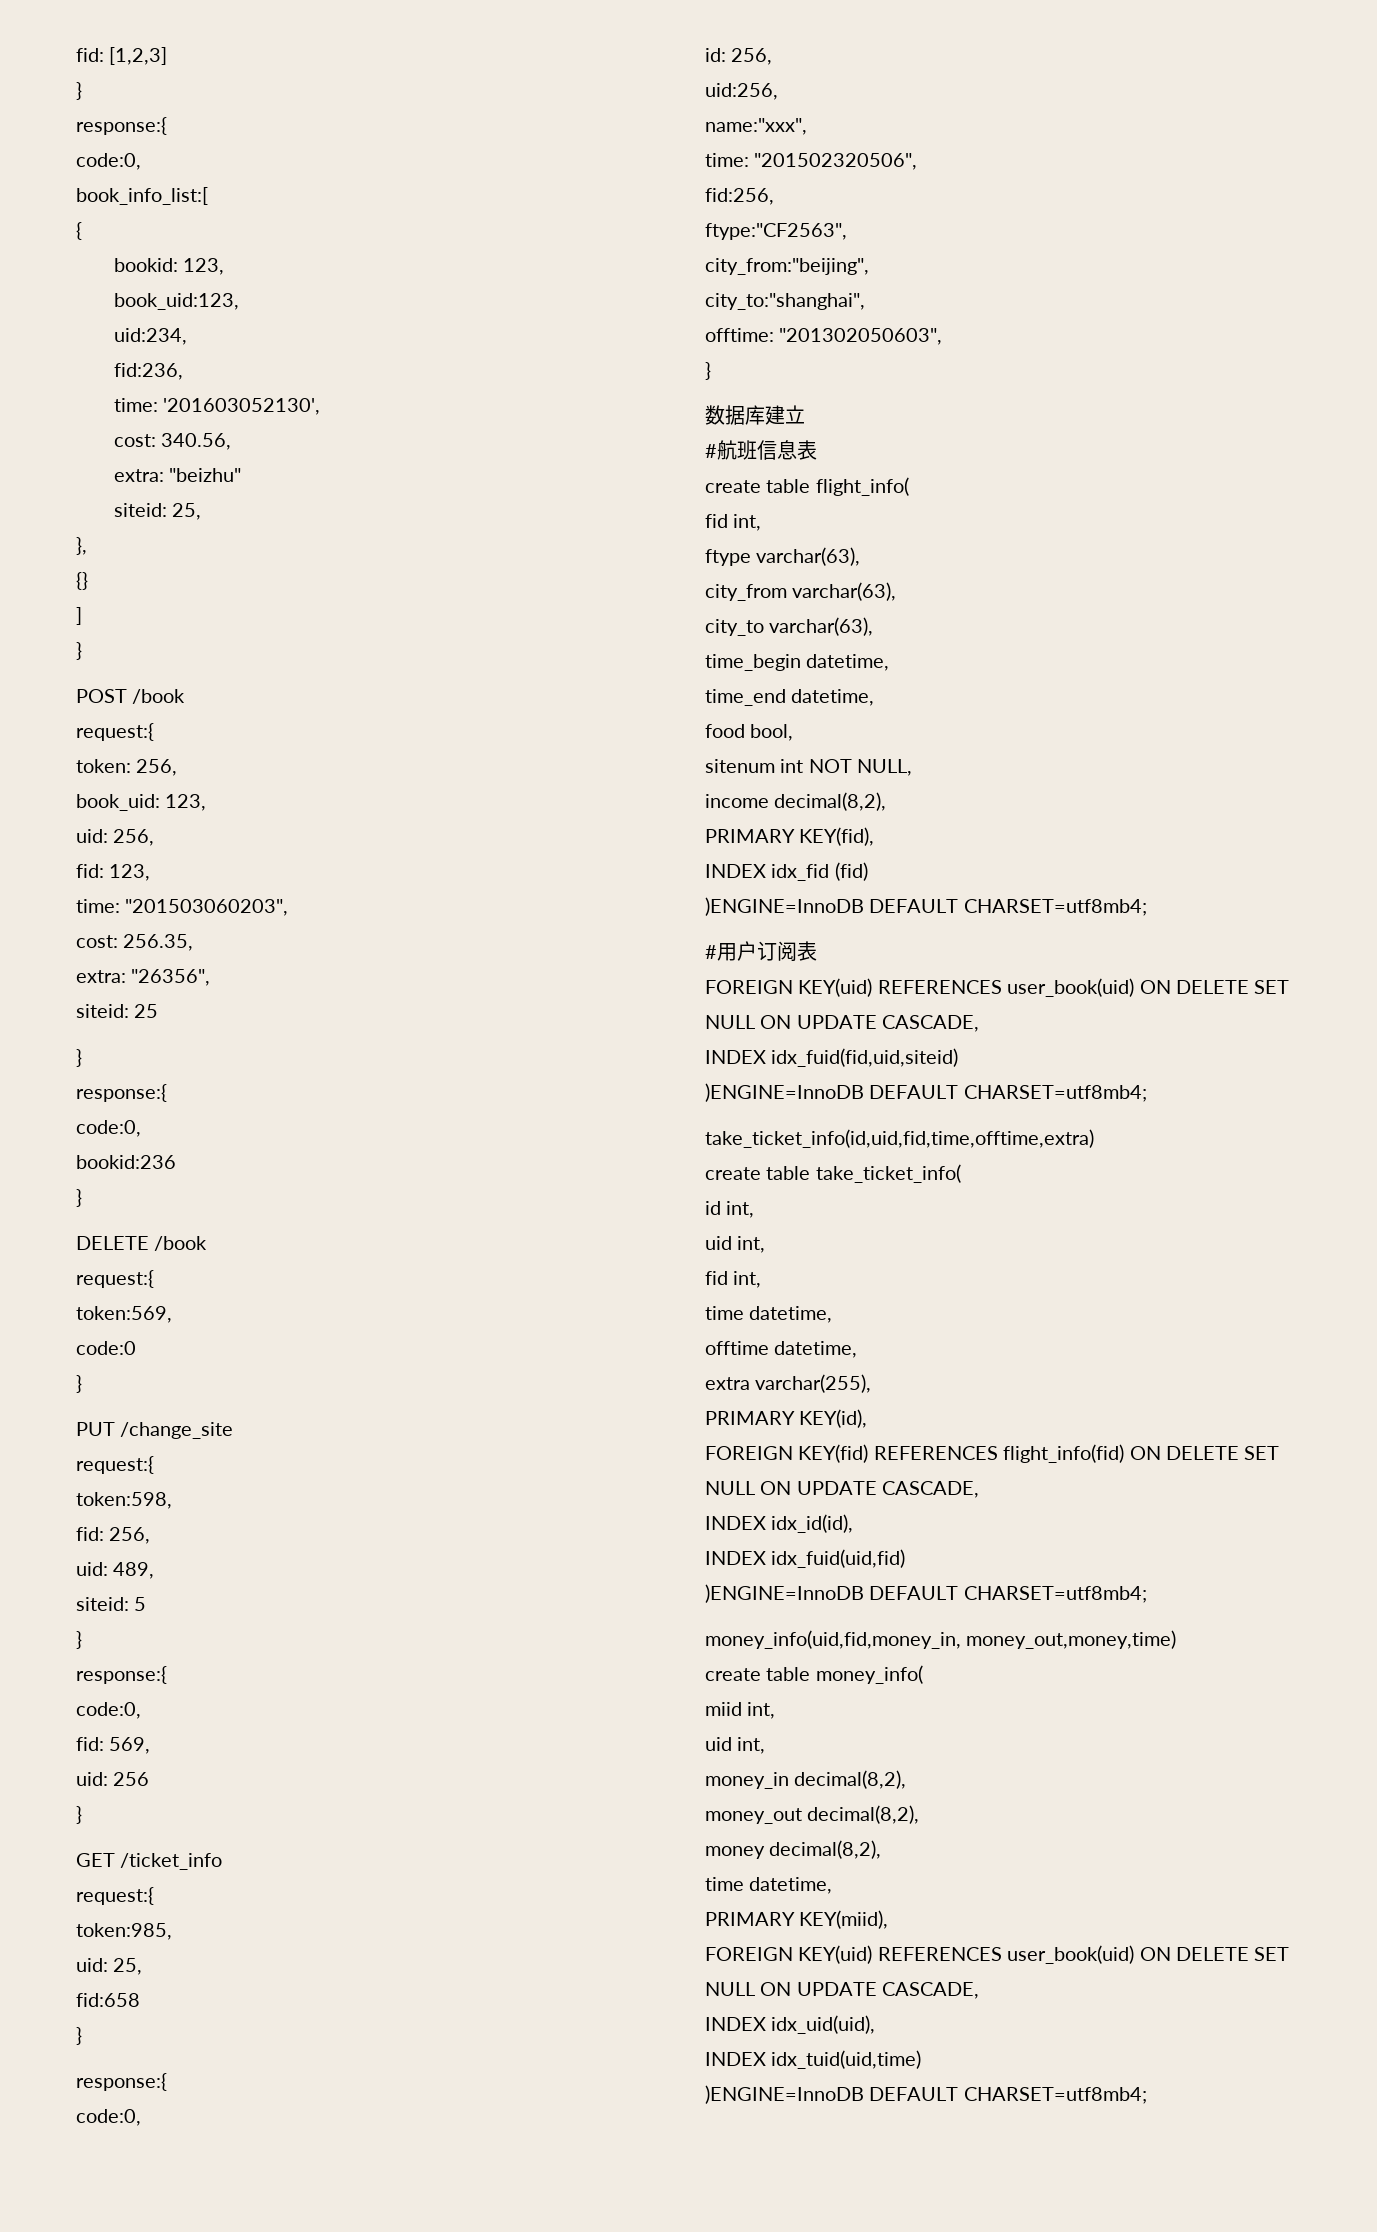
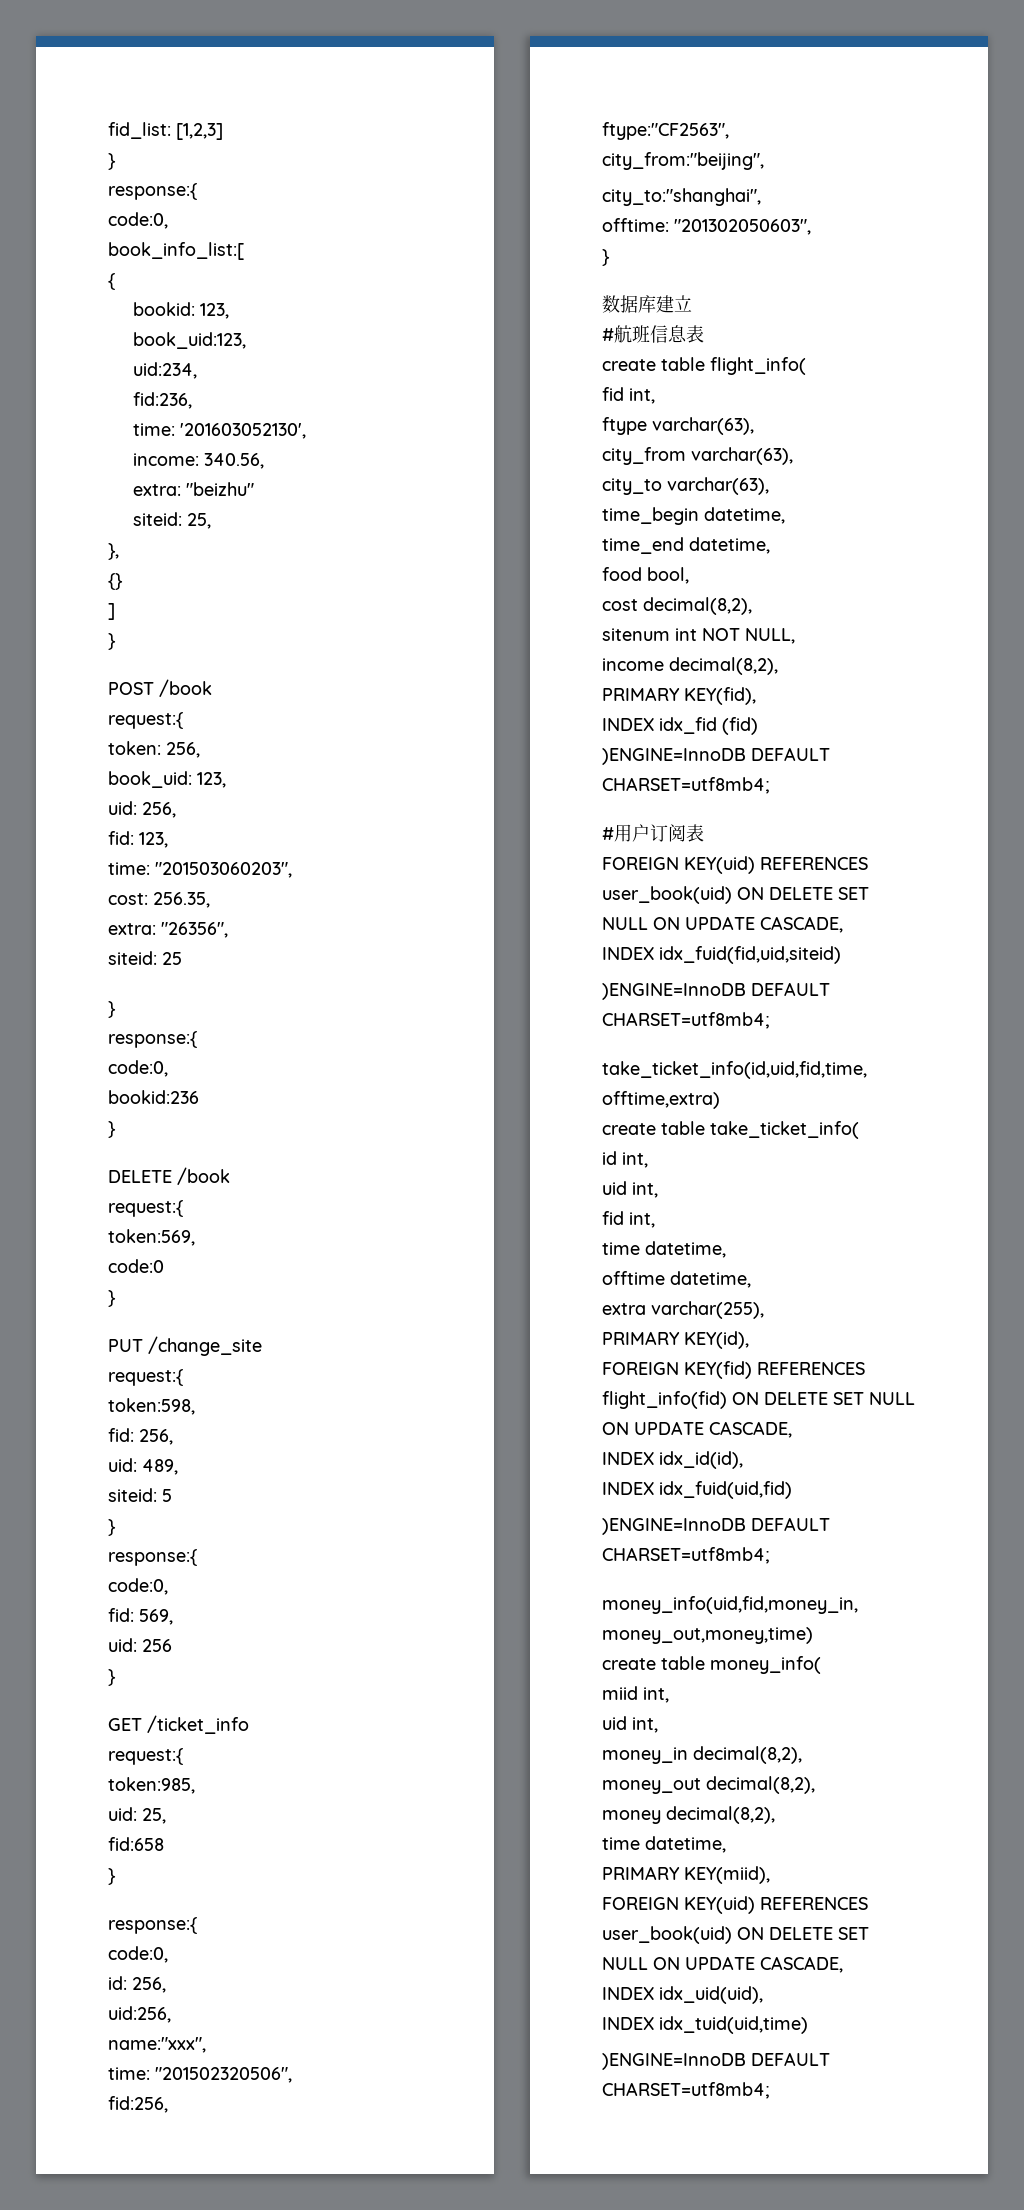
[76,48,104,62] fid: -> [108,122,171,139] fid_list:
[114,434,157,447] cost: -> [132,453,199,466] income:
(794, 732) none -> [602,597,752,615] // cost decimal(8,2),

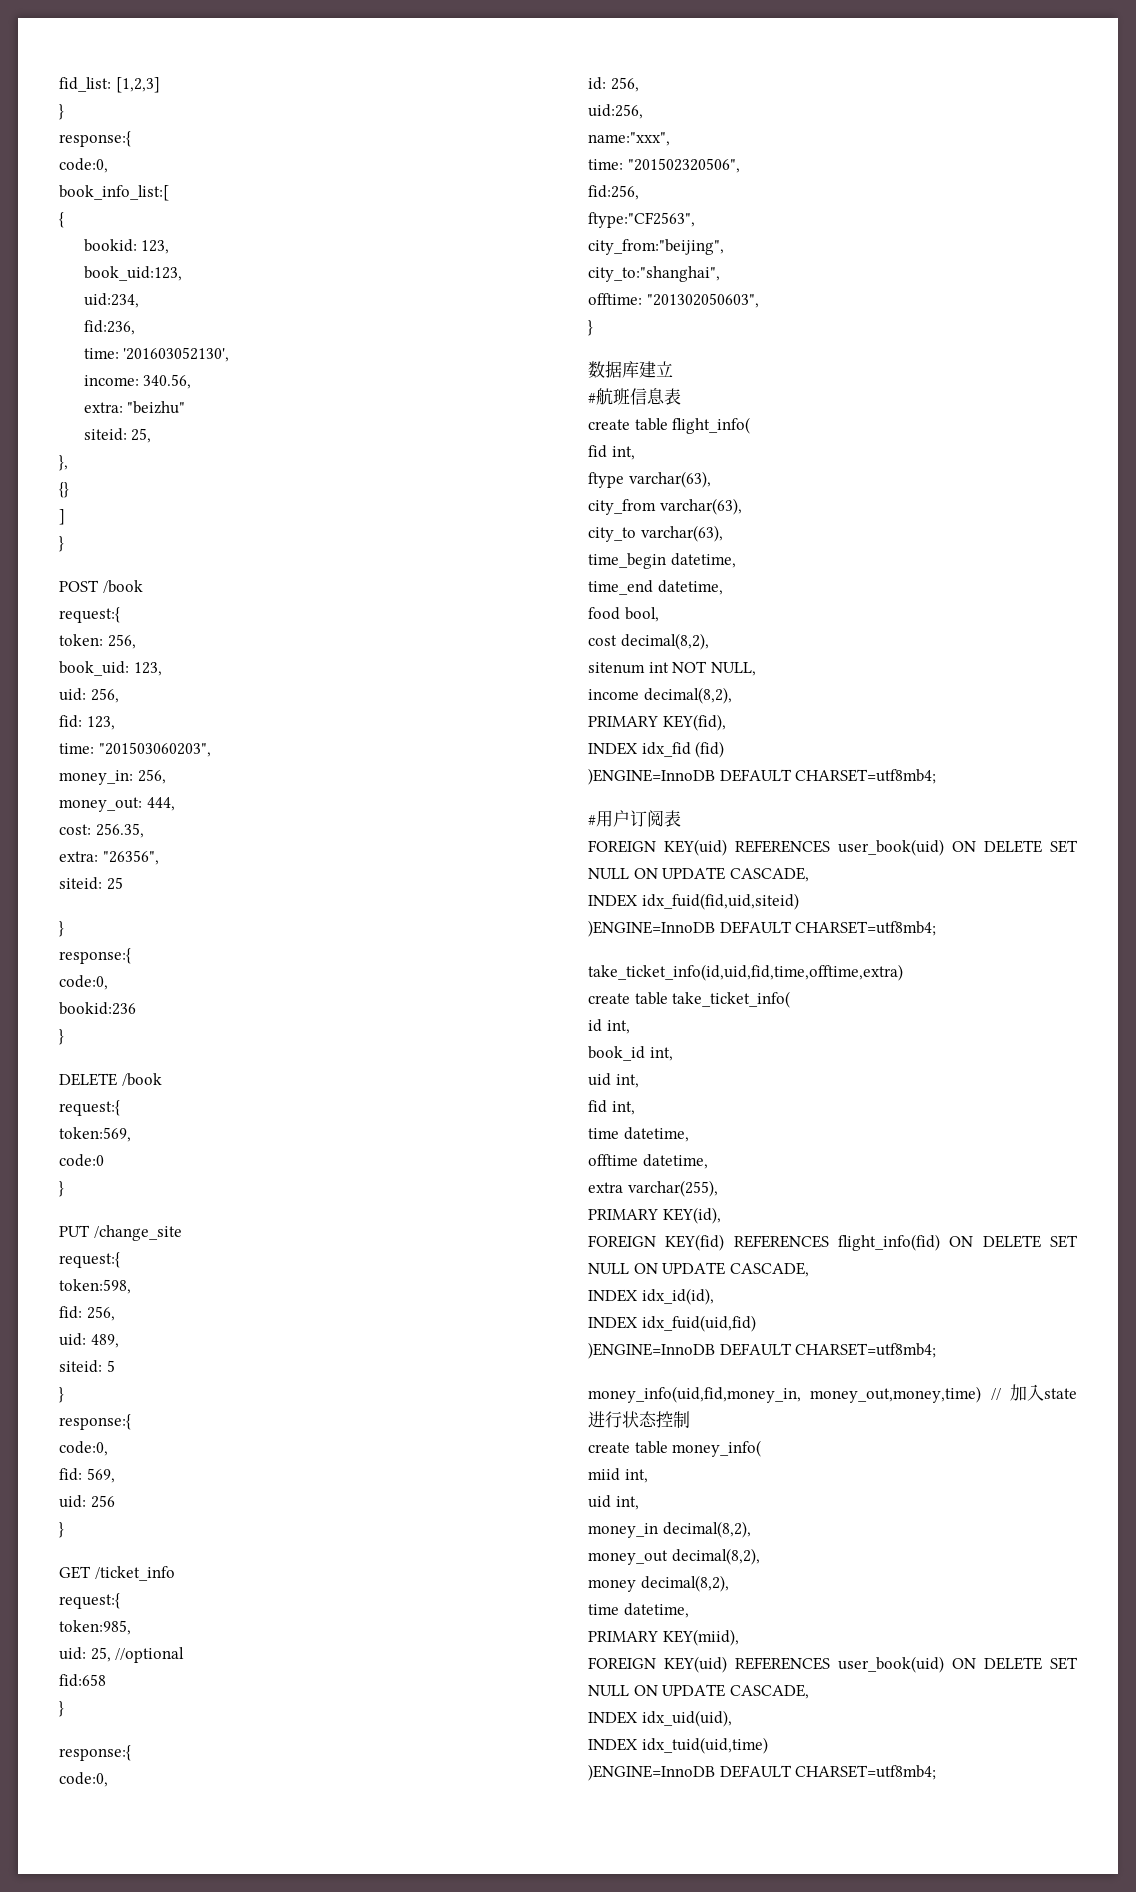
(292, 870) none -> [59,769,166,785] [59,797,175,812] // money_in: 256, // money_out: 444,
(166, 1816) none -> [115,1647,185,1663] //optional
(648, 1160) none -> [588,1046,673,1061] // book_id int,
(813, 1635) none -> [990,1384,1077,1401] [588,1411,690,1428] // 加入state进行状态控制

